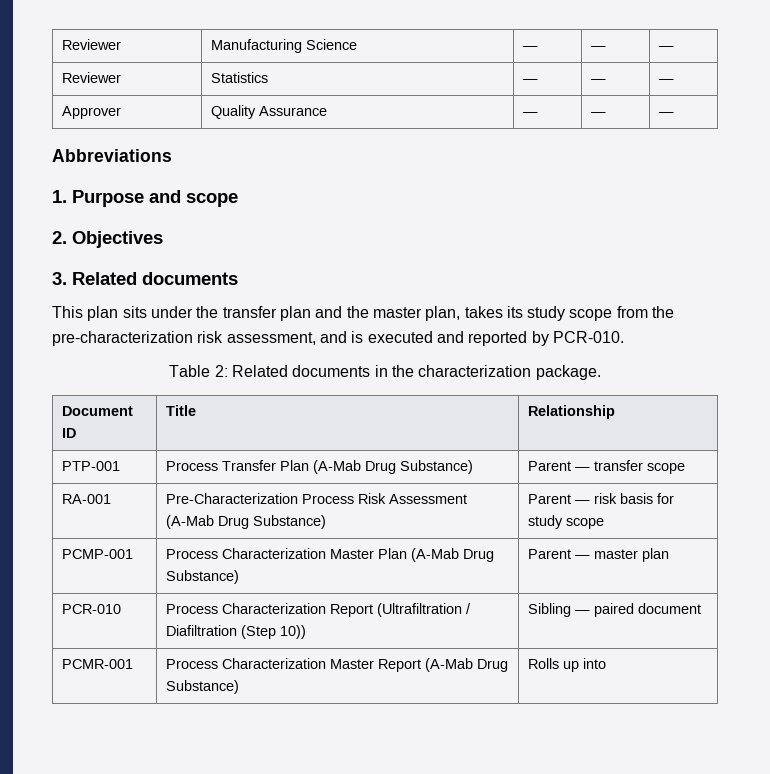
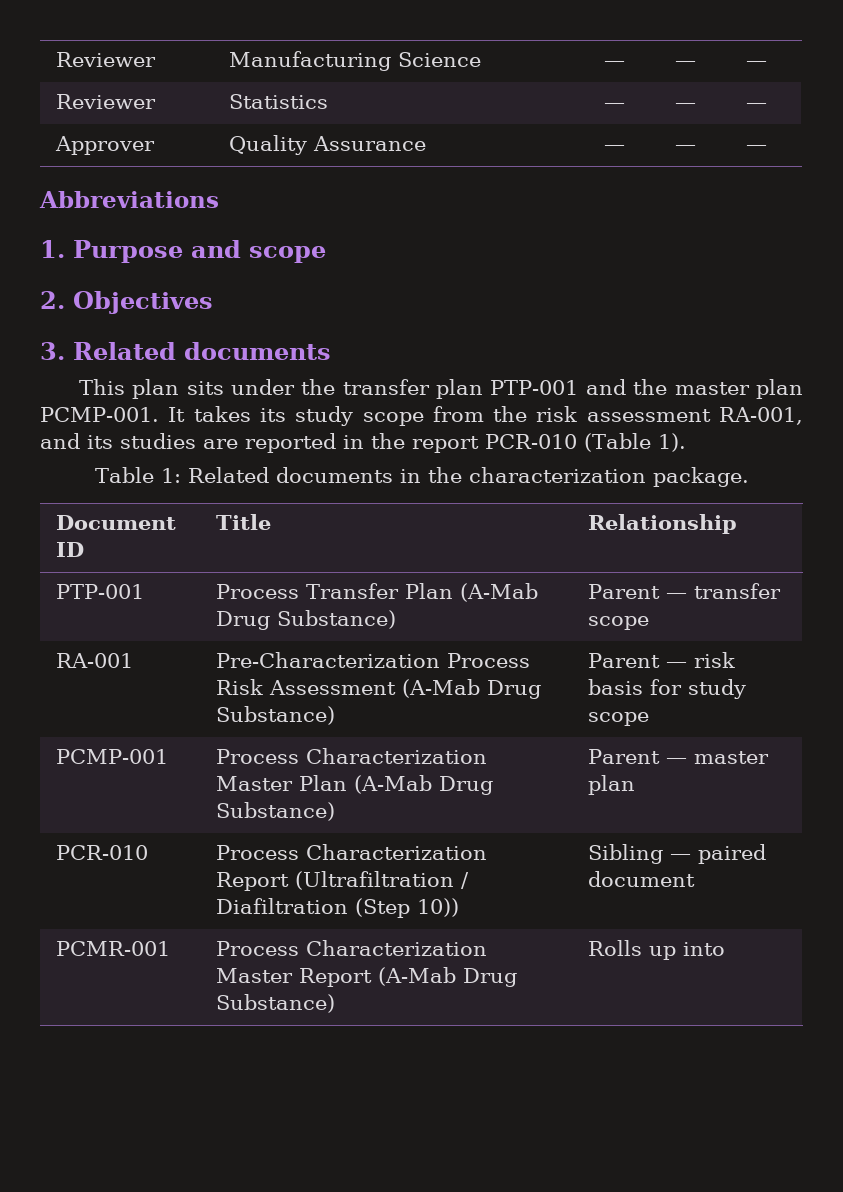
(311, 313) none -> [490,380,579,395] PTP-001
[425,306,461,321] plan, -> [755,379,803,399] [40,407,186,422] plan PCMP-001. It
[52,331,624,346] pre-characterization risk assessment, and is executed and reported by PCR-010. -> [536,406,803,425] [40,433,686,453] risk assessment RA-001, and its studies are reported in the report PCR-010 (Table 1).
[214,365,228,377] 2: -> [160,468,181,483] 1:

